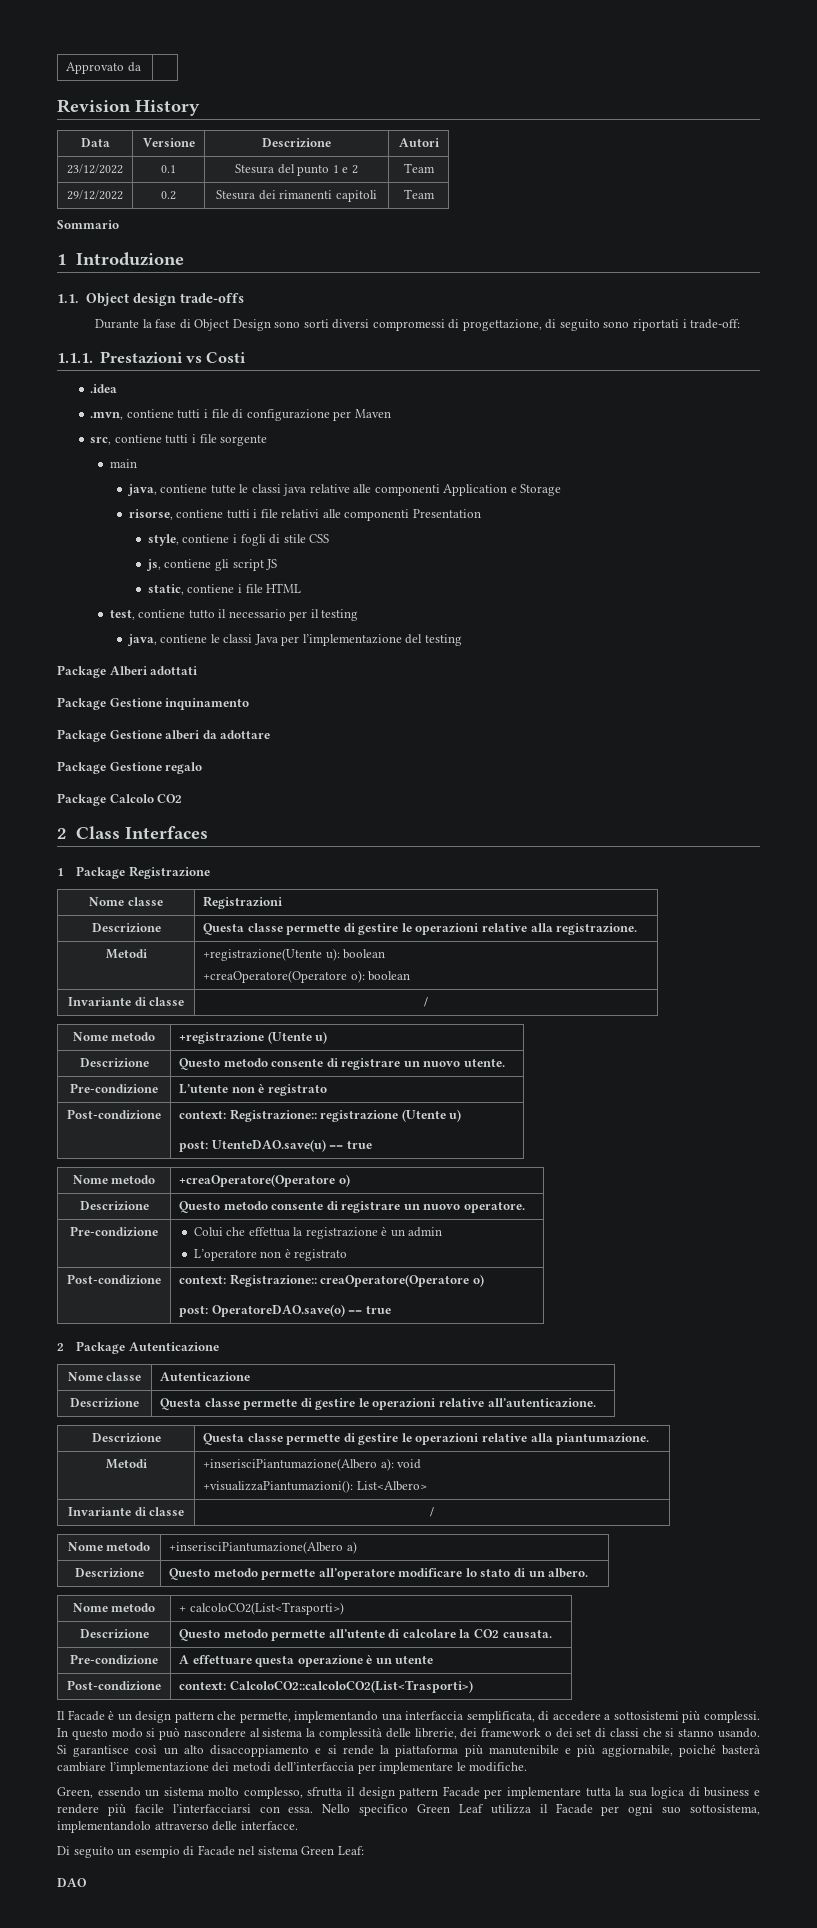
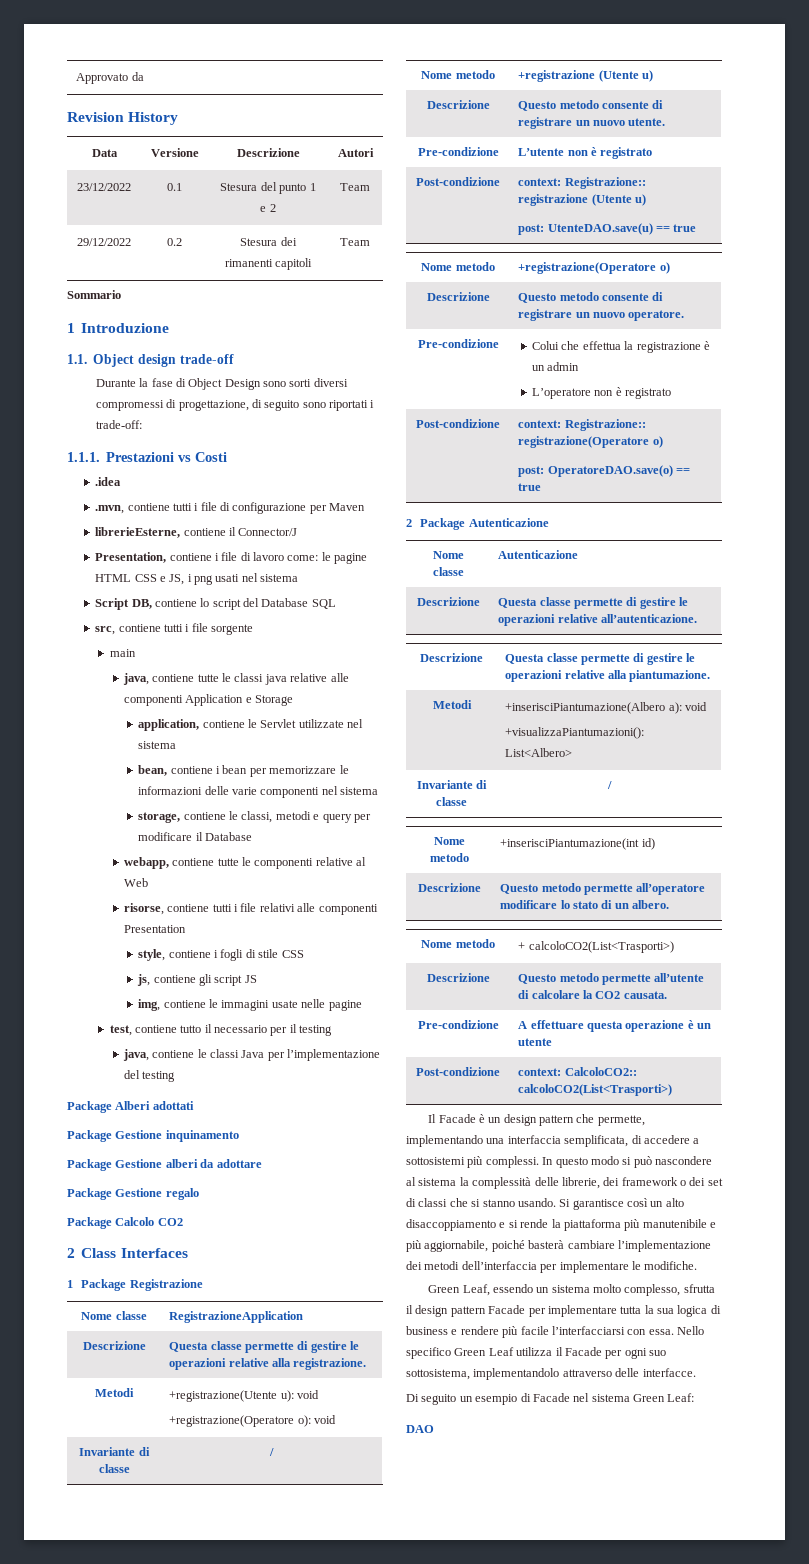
[179,293,244,303] trade-offs -> [179,354,234,364] trade-off
(391, 413) none -> [95,527,298,538] [95,552,368,564] [95,573,299,585] [95,598,336,610] // librerieEsterne, contiene il Connector/J // Presentation, contiene i file di lavoro come: le pagine HTML CSS e JS, i png usati nel sistema // Script DB, contiene lo script del Database SQL
(562, 490) none -> [138,719,364,731] [138,741,177,749] [138,765,349,777] [138,786,379,798] [138,811,371,823] [138,832,253,841] [123,857,367,869] [123,878,148,887] // application, contiene le Servlet utilizzate nel sistema // bean, contiene i bean per memorizzare le informazioni delle varie componenti nel sistema // storage, contiene le classi, metodi e query per modificare il Database // webapp, contiene tutte le componenti relative al Web
[147,583,302,595] static, contiene i file HTML -> [138,999,362,1011] img, contiene le immagini usate nelle pagine
[203,896,284,909] Registrazioni -> [169,1311,304,1323] RegistrazioneApplication
[343,949,386,959] [203,970,411,983] boolean // +creaOperatore(Operatore o): boolean -> [297,1390,320,1399] [169,1415,337,1427] void // +registrazione(Operatore o): void
[179,1174,336,1187] +creaOperatore(Operatore -> [518,262,657,274] +registrazione(Operatore
[320,1274,470,1287] creaOperatore(Operatore -> [518,436,650,448] registrazione(Operatore
[169,1541,357,1554] +inserisciPiantumazione(Albero a) -> [500,838,655,850] +inserisciPiantumazione(int id)
[229,1680,473,1693] CalcoloCO2::calcoloCO2(List<Trasporti>) -> [564,1067,637,1076] [518,1084,673,1096] CalcoloCO2:: calcoloCO2(List<Trasporti>)
[57,1787,93,1798] Green, -> [428,1284,490,1296] Green Leaf,

